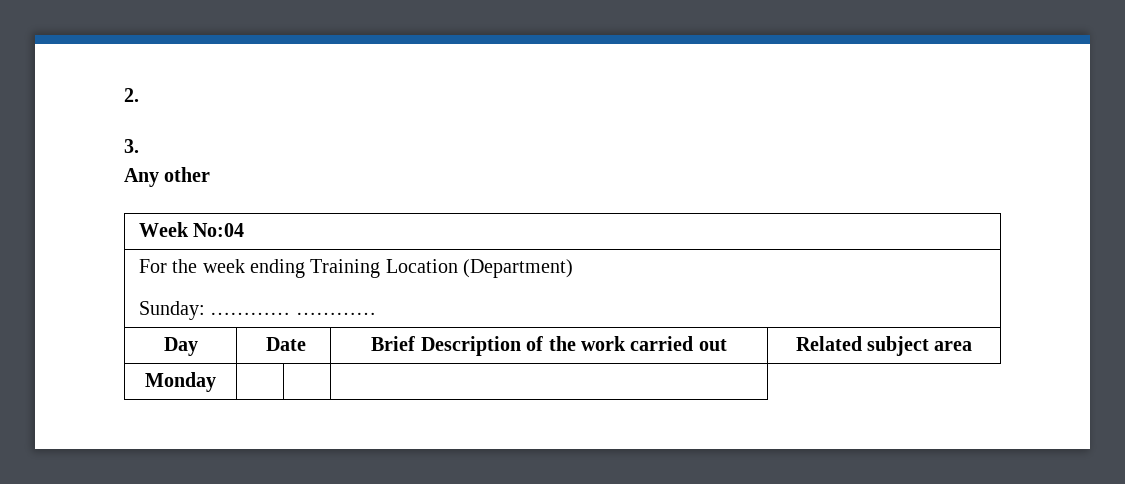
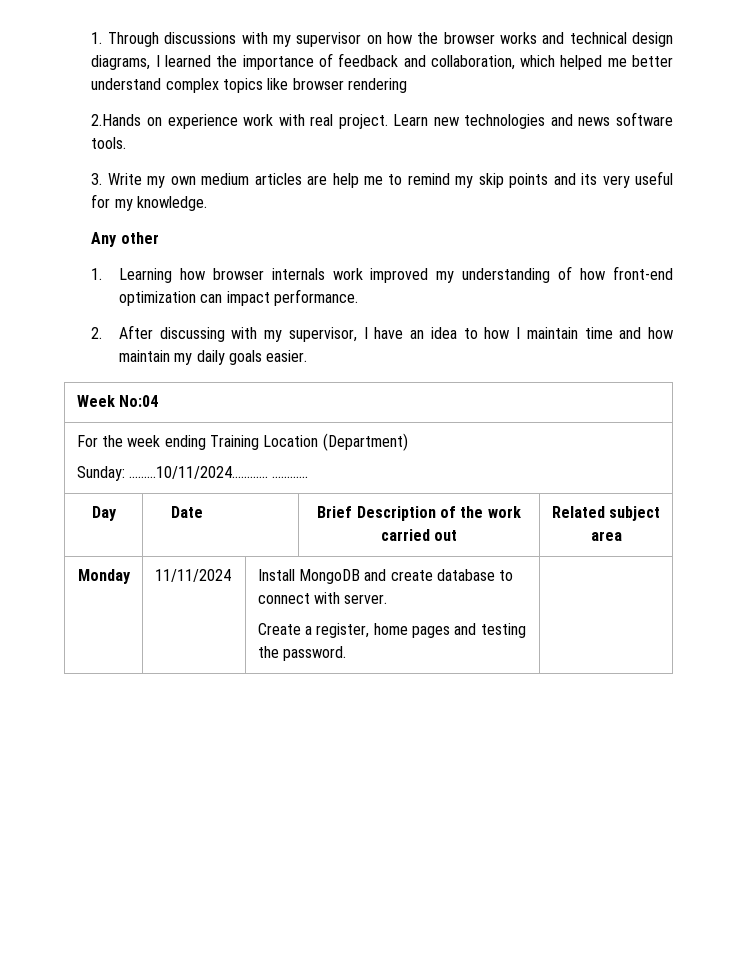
[124,88,139,102] [124,139,139,153] [124,167,211,187] 2. // 3. // Any other -> [91,32,674,47] [91,53,673,70] [91,78,408,93] [91,112,674,129] [91,137,127,149] [91,171,673,188] [91,194,208,211] [91,232,159,247] [91,266,673,283] [118,289,358,306] [91,325,674,342] [118,350,308,365] 1. Through discussions with my supervisor on how the browser works and technical design diagrams, I learned the importance of feedback and collaboration, which helped me better understand complex topics like browser rendering // 2.Hands on experience work with real project. Learn new technologies and news software tools. // 3. Write my own medium articles are help me to remind my skip points and its very useful for my knowledge. // Any other // 1. Learning how browser internals work improved my understanding of how front-end optimization can impact performance. // 2. After discussing with my supervisor, I have an idea to how I maintain time and how maintain my daily goals easier.
[210,312,291,315] ………… -> [129,466,269,479] ………10/11/2024…………
(216, 382) | -> [154,569,231,582] [257,569,514,584] [257,592,388,604] [257,623,526,638] [257,646,347,661] 11/11/2024 | Install MongoDB and create database to connect with server. // Create a register, home pages and testing the password.

